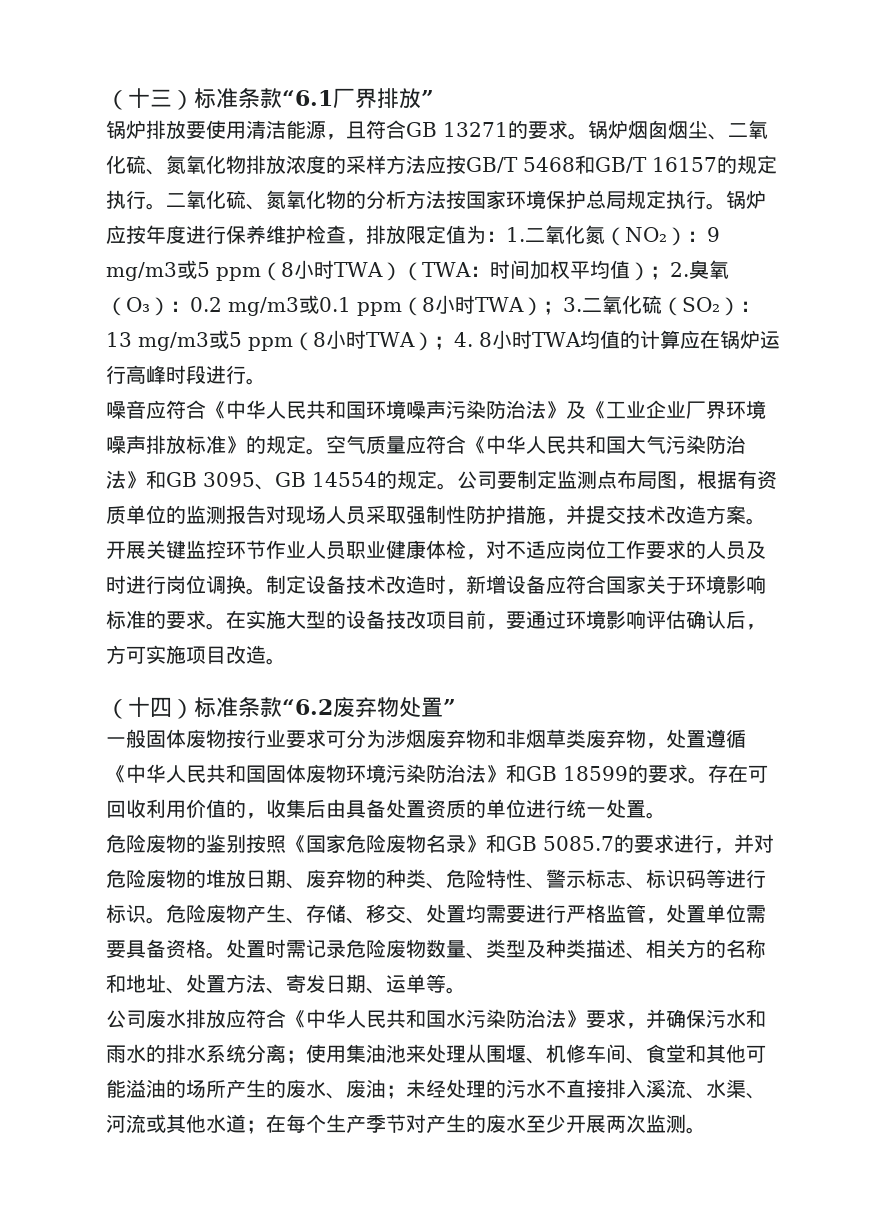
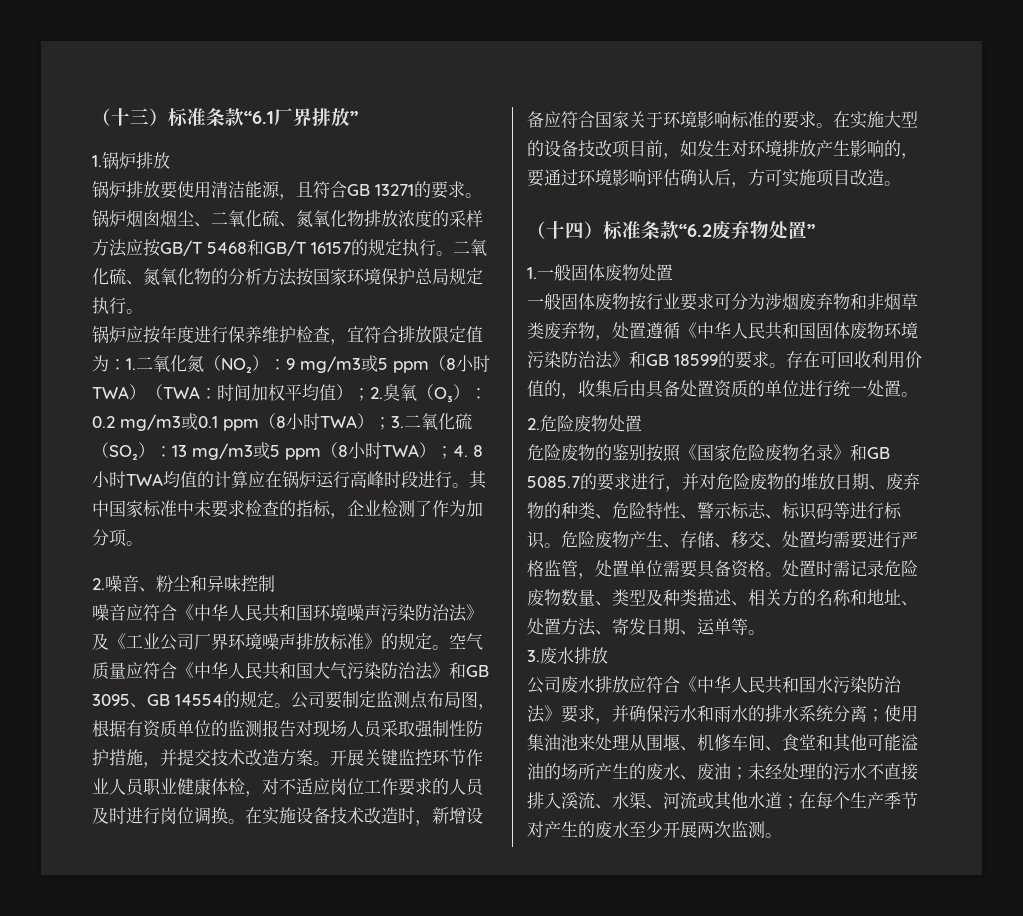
(434, 98) none -> [92,152,170,169] // 1.锅炉排放
(726, 206) none -> (143, 311) //
(366, 242) none -> [347,326,398,343] 宜符合
(266, 381) none -> [469,470,487,489] [92,500,483,519] [92,529,143,547] [92,575,275,593] 其中国家标准中未要求检查的指标，企业检测了作为加分项。 // 2.噪音、粉尘和异味控制
[646,400,686,419] 企业 -> [160,633,194,651] 公司
[266,575,306,594] 制定 -> [245,807,296,825] 在实施
(506, 627) none -> [680,140,918,159] 如发生对环境排放产生影响的，
(456, 707) none -> [527,264,673,281] // 1.一般固体废物处置
(666, 815) none -> [527,415,642,432] // 2.危险废物处置
(466, 990) none -> [527,647,608,664] // 3.废水排放

